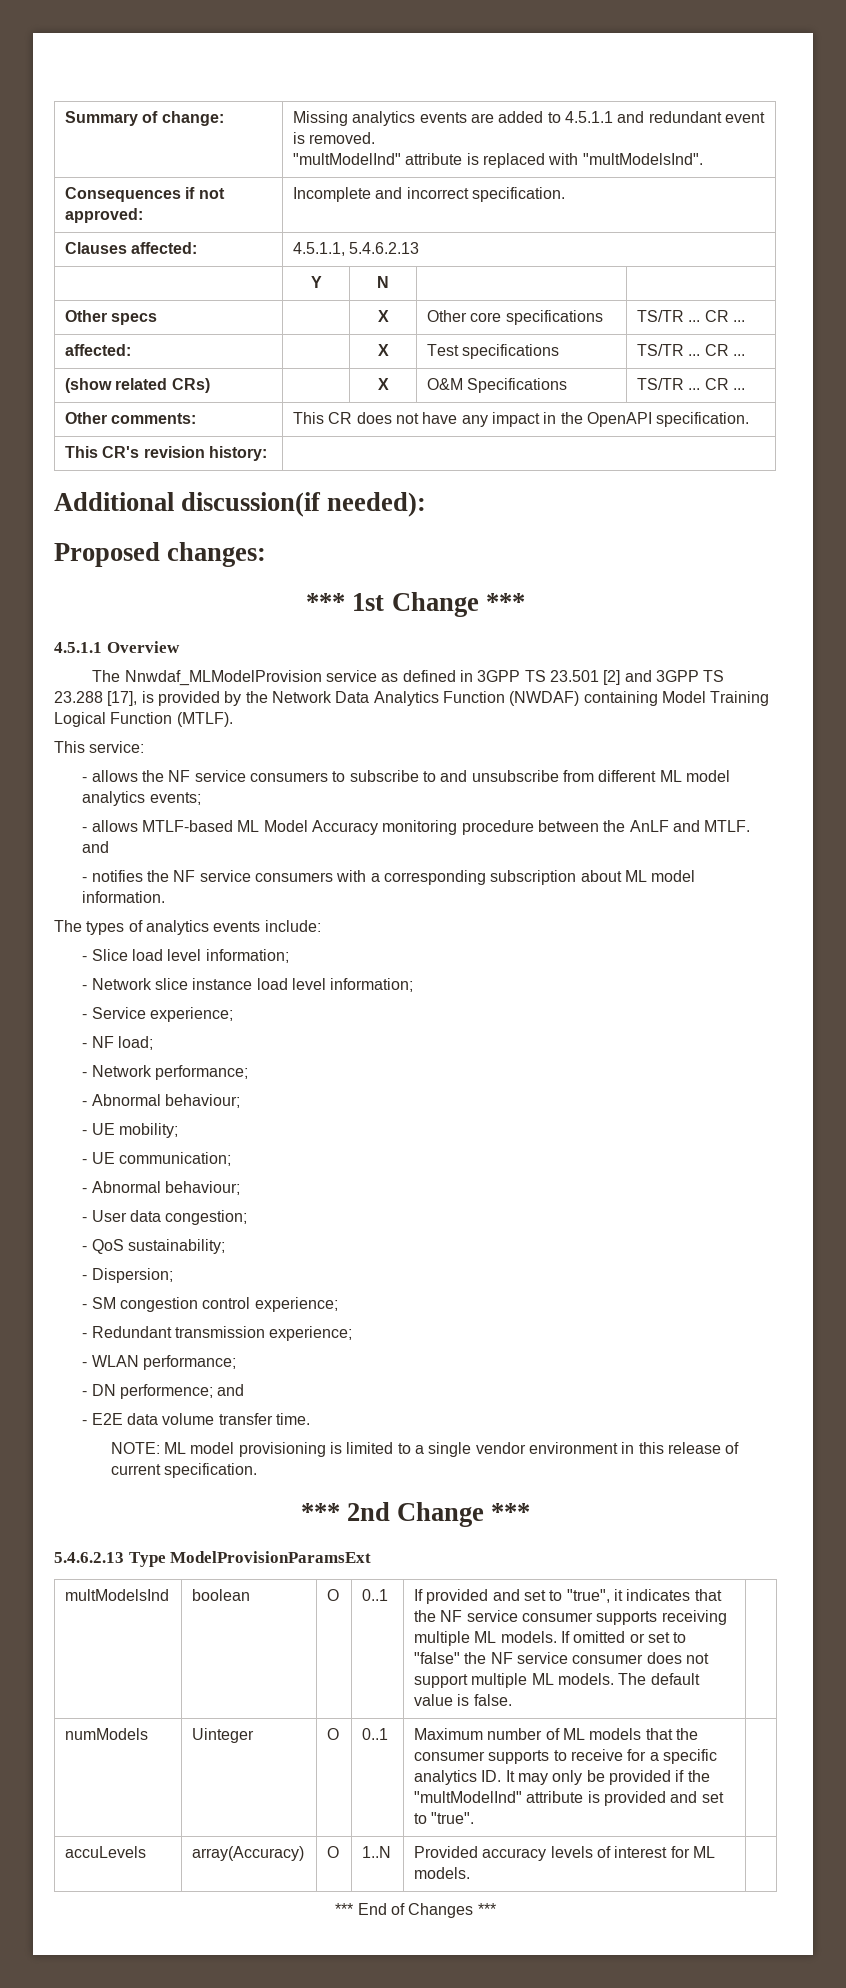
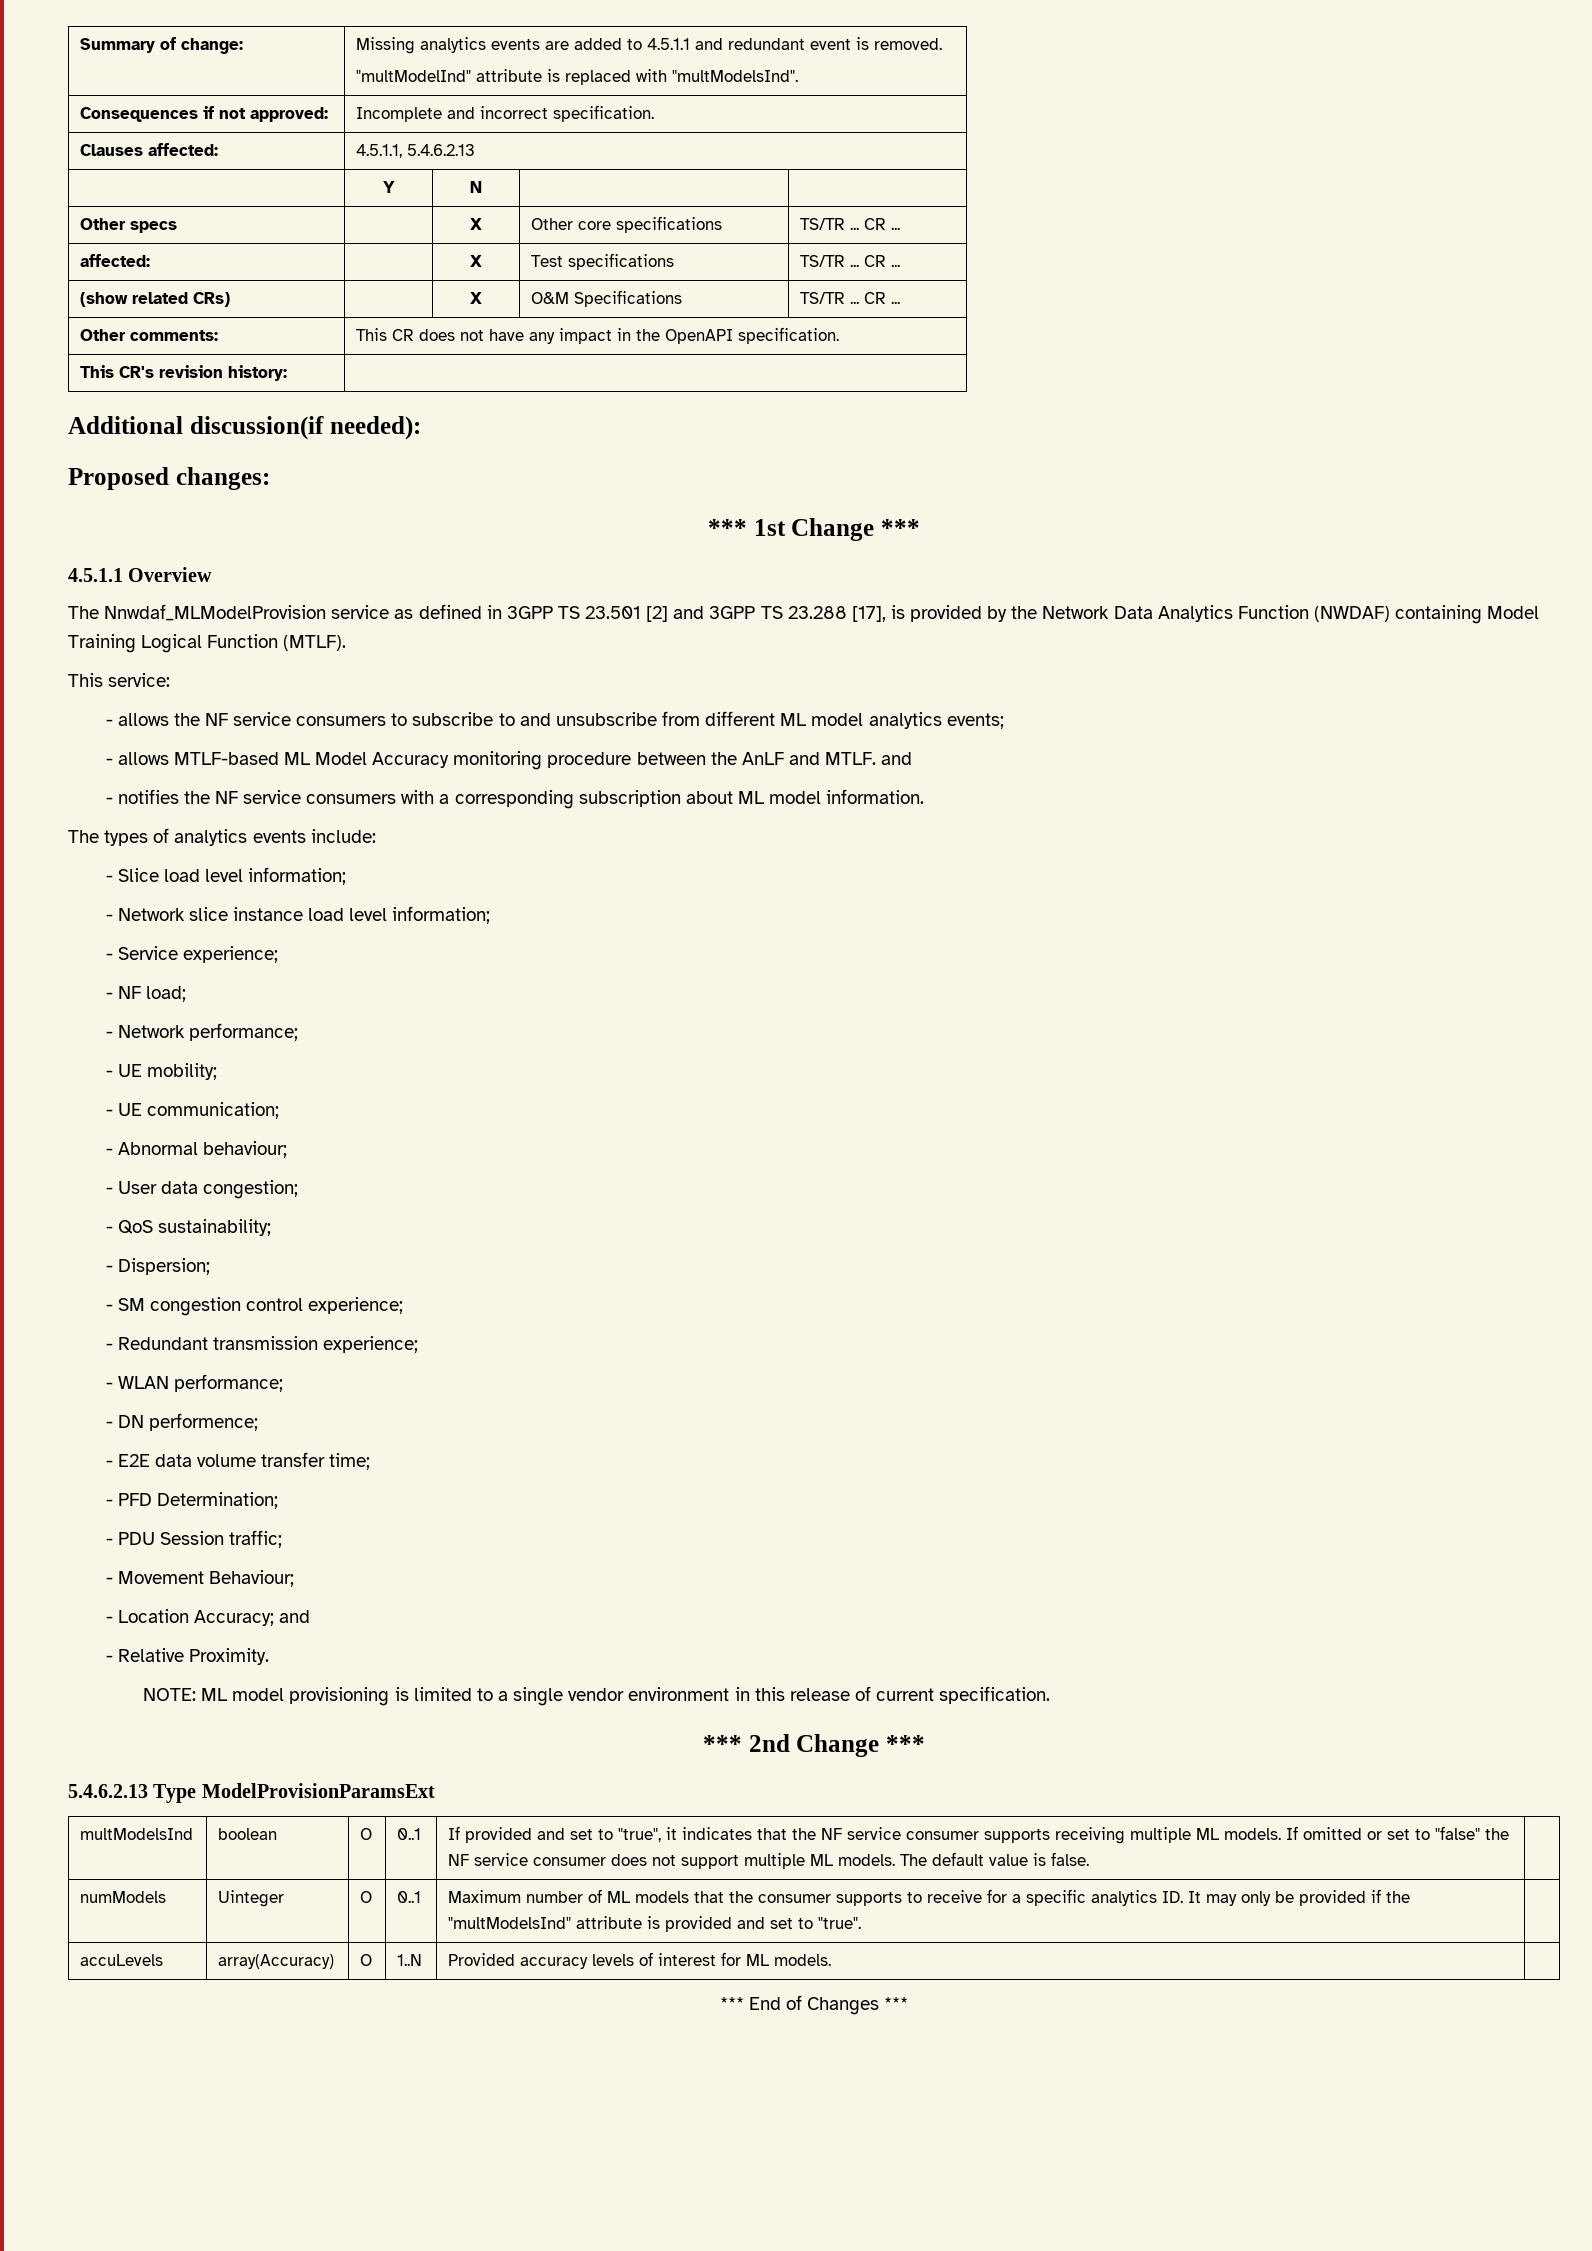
[82,1094,240,1108] // - Abnormal behaviour; -> (298, 1032) none
[217,1384,245,1396] and -> (258, 1422) none
[275,1413,310,1425] time. -> [329,1453,371,1470] [105,1492,278,1509] [105,1530,282,1548] [105,1570,294,1587] [105,1609,310,1626] [105,1648,269,1665] time; // - PFD Determination; // - PDU Session traffic; // - Movement Behaviour; // - Location Accuracy; and // - Relative Proximity.
[414,1791,523,1803] "multModelInd" -> [448,1917,572,1929] "multModelsInd"

